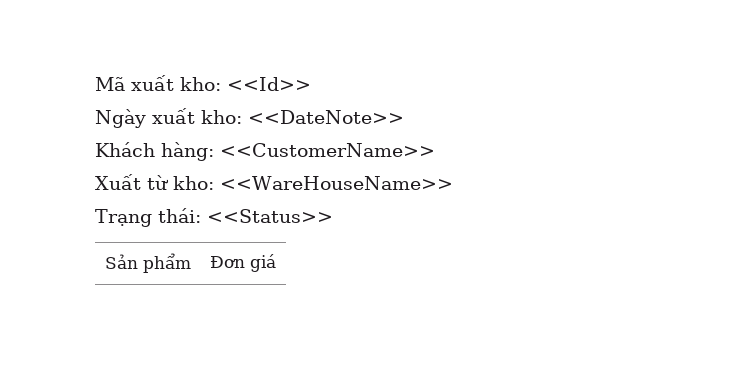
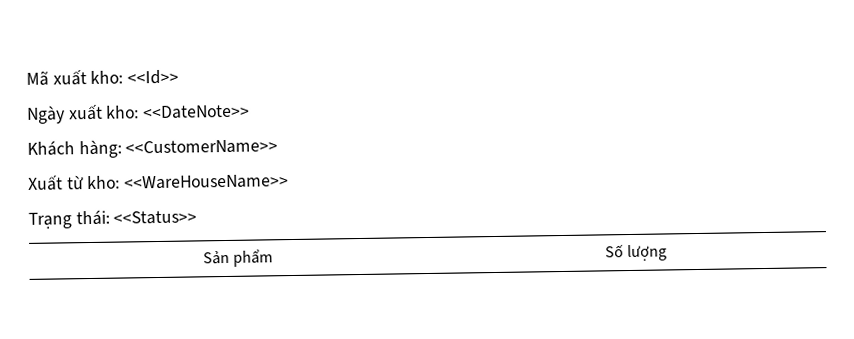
[210,254,276,272] Đơn giá -> [604,244,668,262] Số lượng

